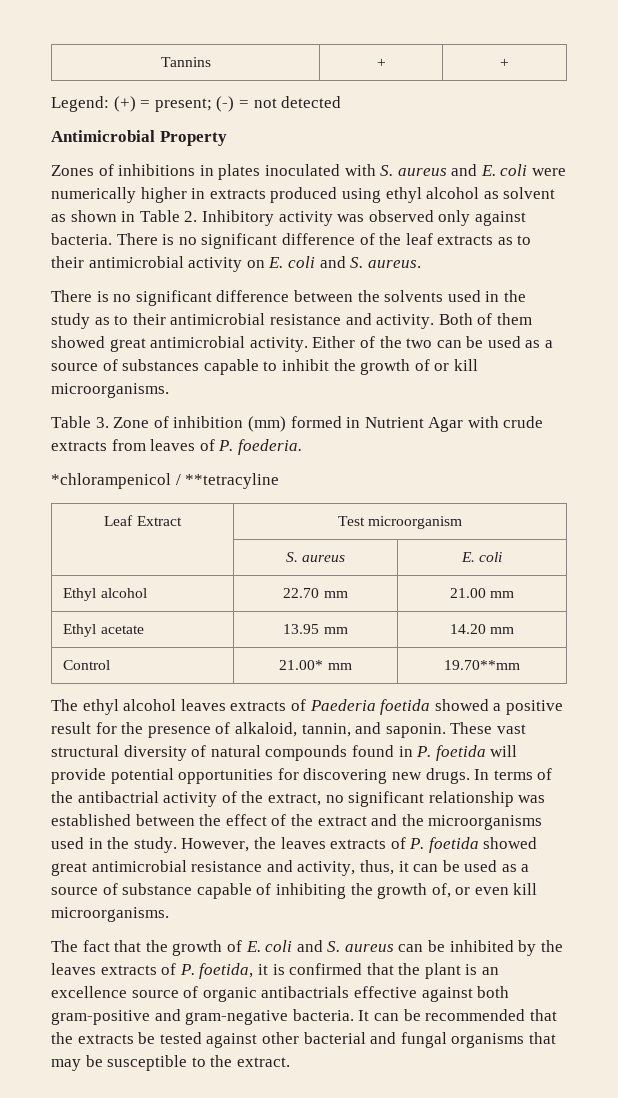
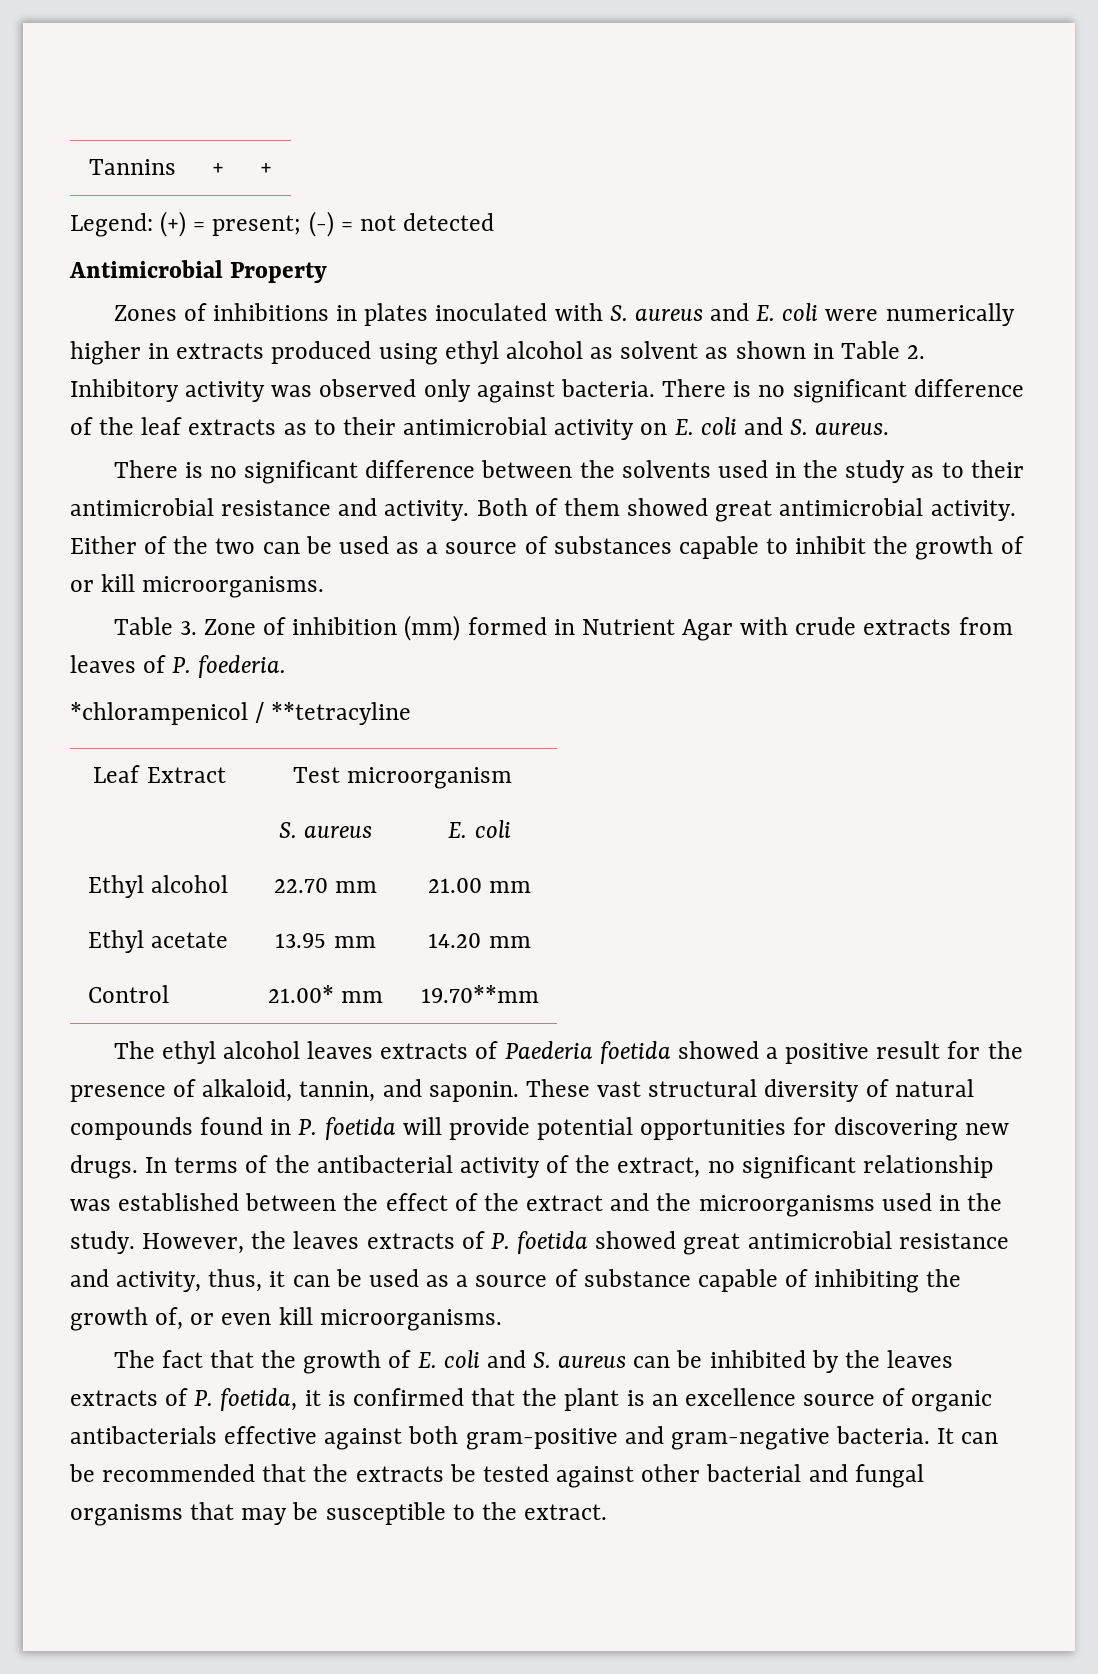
[77,791,159,803] antibactrial -> [316,1155,453,1173] antibacterial
[261,986,350,998] antibactrials -> [70,1426,217,1444] antibacterials

